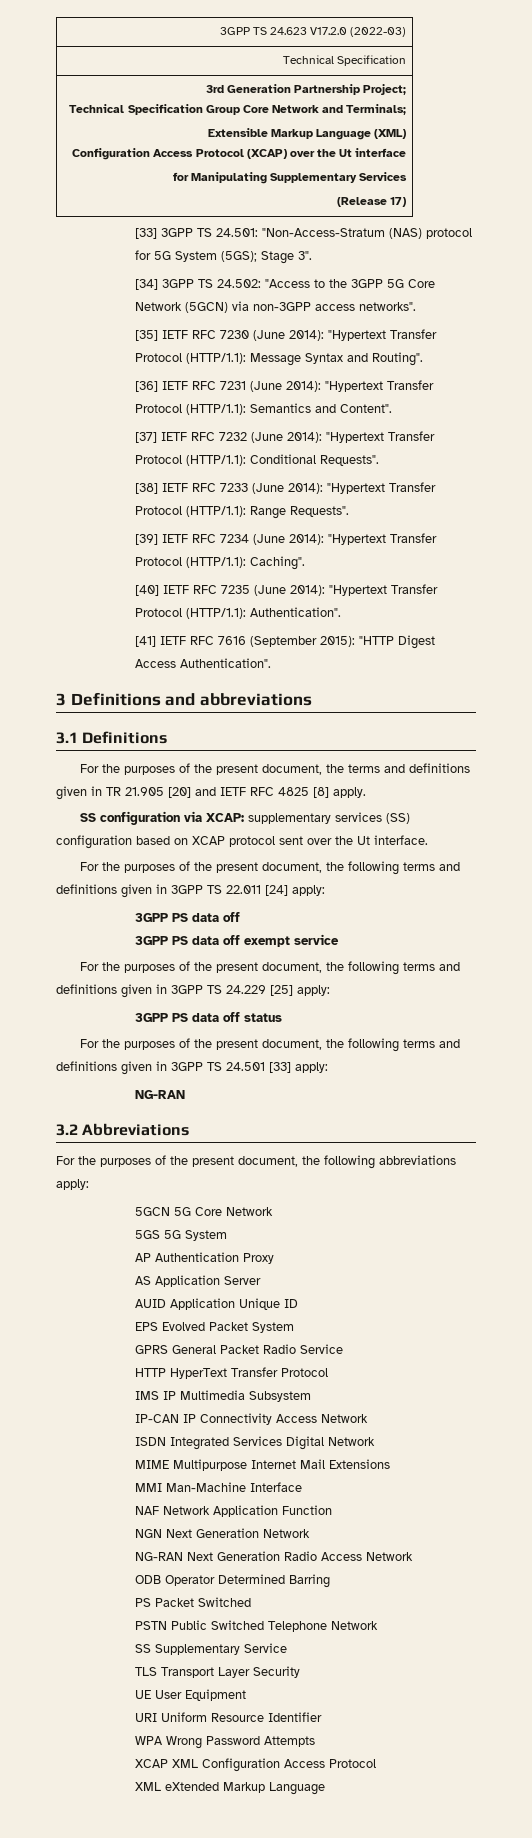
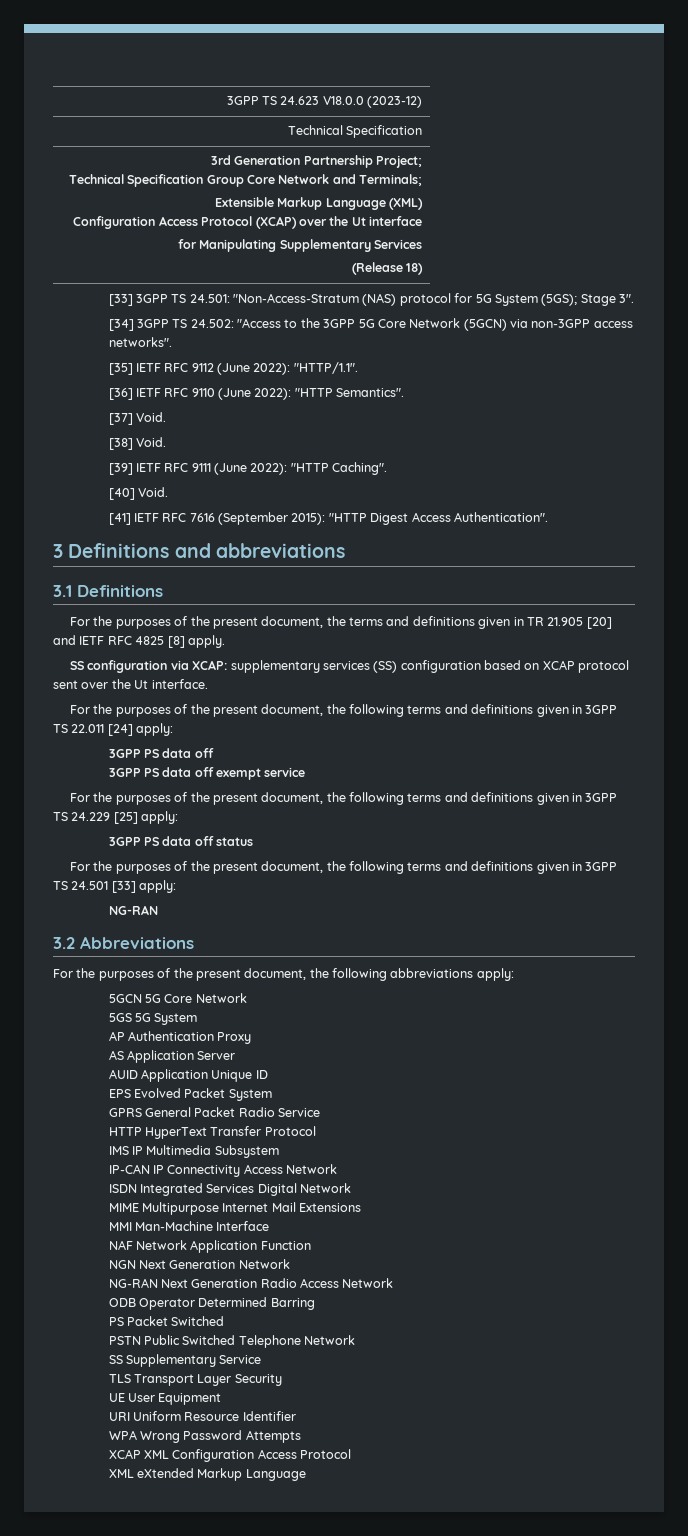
[309,27,407,37] V17.2.0 (2022-03) -> [322,96,423,108] V18.0.0 (2023-12)
[390,197,407,207] 17) -> [406,263,424,275] 18)
[219,329,437,341] [134,352,423,366] [134,380,434,392] [134,403,392,415] [134,431,435,443] [134,454,379,466] [134,482,436,494] [134,506,349,519] [134,533,437,545] [134,556,305,570] [134,584,438,596] [134,607,341,619] 7230 (June 2014): "Hypertext Transfer Protocol (HTTP/1.1): Message Syntax and Routing". // [36] IETF RFC 7231 (June 2014): "Hypertext Transfer Protocol (HTTP/1.1): Semantics and Content". // [37] IETF RFC 7232 (June 2014): "Hypertext Transfer Protocol (HTTP/1.1): Conditional Requests". // [38] IETF RFC 7233 (June 2014): "Hypertext Transfer Protocol (HTTP/1.1): Range Requests". // [39] IETF RFC 7234 (June 2014): "Hypertext Transfer Protocol (HTTP/1.1): Caching". // [40] IETF RFC 7235 (June 2014): "Hypertext Transfer Protocol (HTTP/1.1): Authentication". -> [191,362,358,375] [108,388,405,400] [108,412,166,425] [108,437,166,450] [108,462,388,475] [108,487,168,500] 9112 (June 2022): "HTTP/1.1". // [36] IETF RFC 9110 (June 2022): "HTTP Semantics". // [37] Void. // [38] Void. // [39] IETF RFC 9111 (June 2022): "HTTP Caching". // [40] Void.

